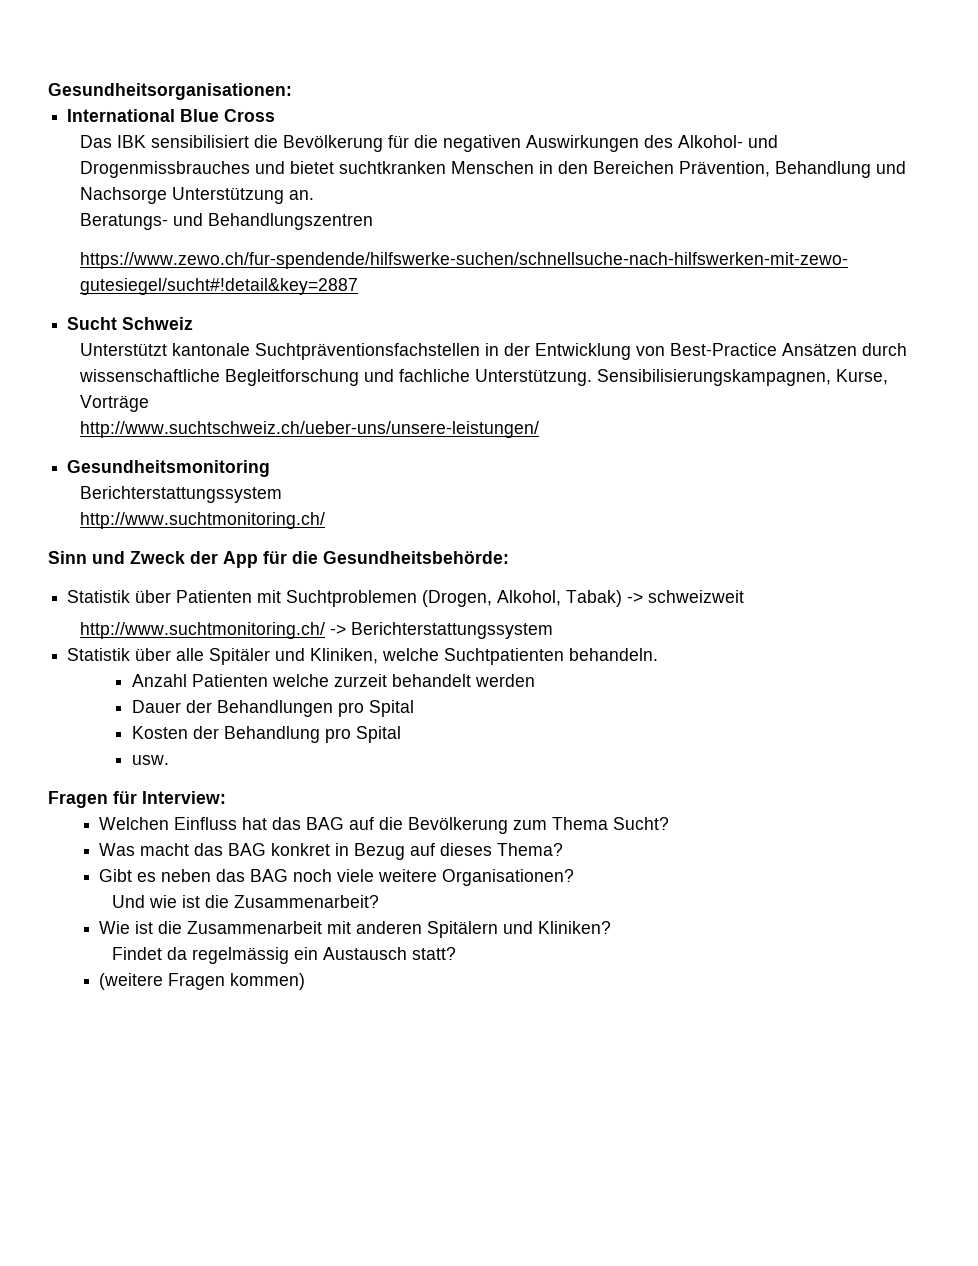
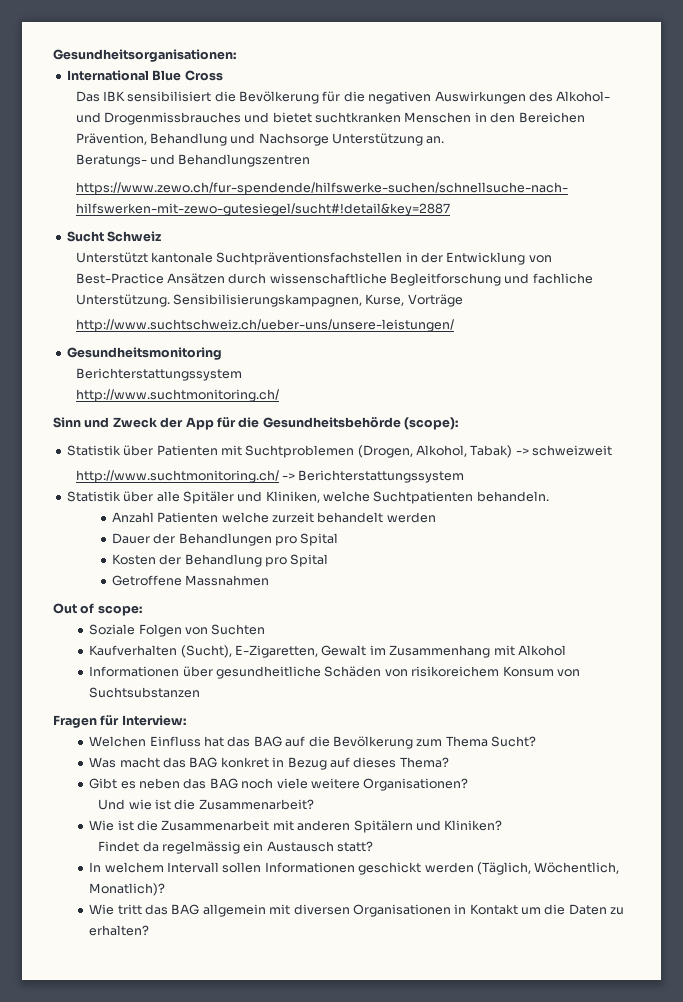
[323,551,509,564] Gesundheitsbehörde: -> [262,417,458,430] Gesundheitsbehörde (scope):
[131,755,169,765] usw. -> [111,575,270,586] [53,603,142,616] [89,624,266,637] [89,645,566,658] [89,666,580,679] [89,687,201,698] Getroffene Massnahmen // Out of scope: // Soziale Folgen von Suchten // Kaufverhalten (Sucht), E-Zigaretten, Gewalt im Zusammenhang mit Alkohol // Informationen über gesundheitliche Schäden von risikoreichem Konsum von Suchtsubstanzen
[99,973,306,990] (weitere Fragen kommen) -> [89,862,620,875] [89,883,166,896] [89,904,625,917] [89,925,150,936] In welchem Intervall sollen Informationen geschickt werden (Täglich, Wöchentlich, Monatlich)? // Wie tritt das BAG allgemein mit diversen Organisationen in Kontakt um die Daten zu erhalten?

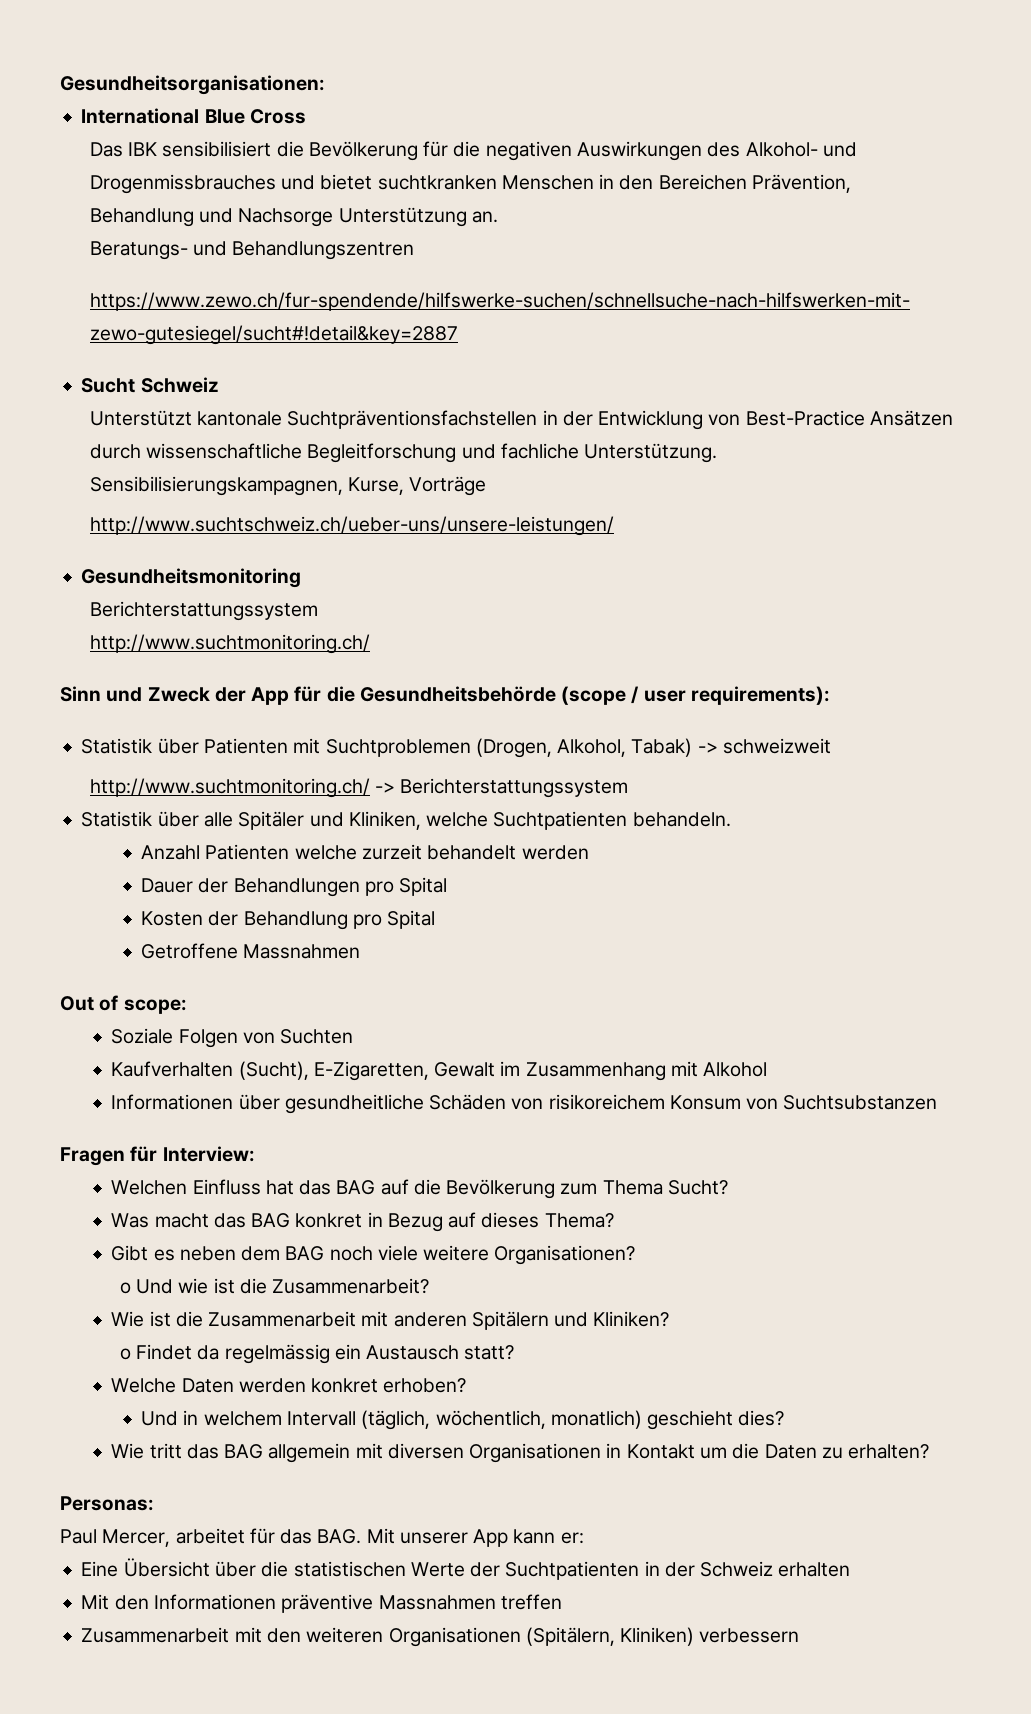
[404,417,458,430] (scope): -> [561,686,830,705] (scope / user requirements):
[183,778,207,789] das -> [241,1246,281,1261] dem
(469, 784) none -> [119,1282,131,1294] o
(503, 825) none -> [119,1348,131,1360] o
[89,862,620,875] [89,883,166,896] In welchem Intervall sollen Informationen geschickt werden (Täglich, Wöchentlich, Monatlich)? -> [111,1378,467,1393] [141,1410,785,1430] Welche Daten werden konkret erhoben? // Und in welchem Intervall (täglich, wöchentlich, monatlich) geschieht dies?
(150, 930) none -> [60,1496,154,1511] [60,1528,584,1547] [81,1558,851,1580] [81,1594,562,1613] [81,1627,800,1647] // Personas: // Paul Mercer, arbeitet für das BAG. Mit unserer App kann er: // Eine Übersicht über die statistischen Werte der Suchtpatienten in der Schweiz erhalten // Mit den Informationen präventive Massnahmen treffen // Zusammenarbeit mit den weiteren Organisationen (Spitälern, Kliniken) verbessern

